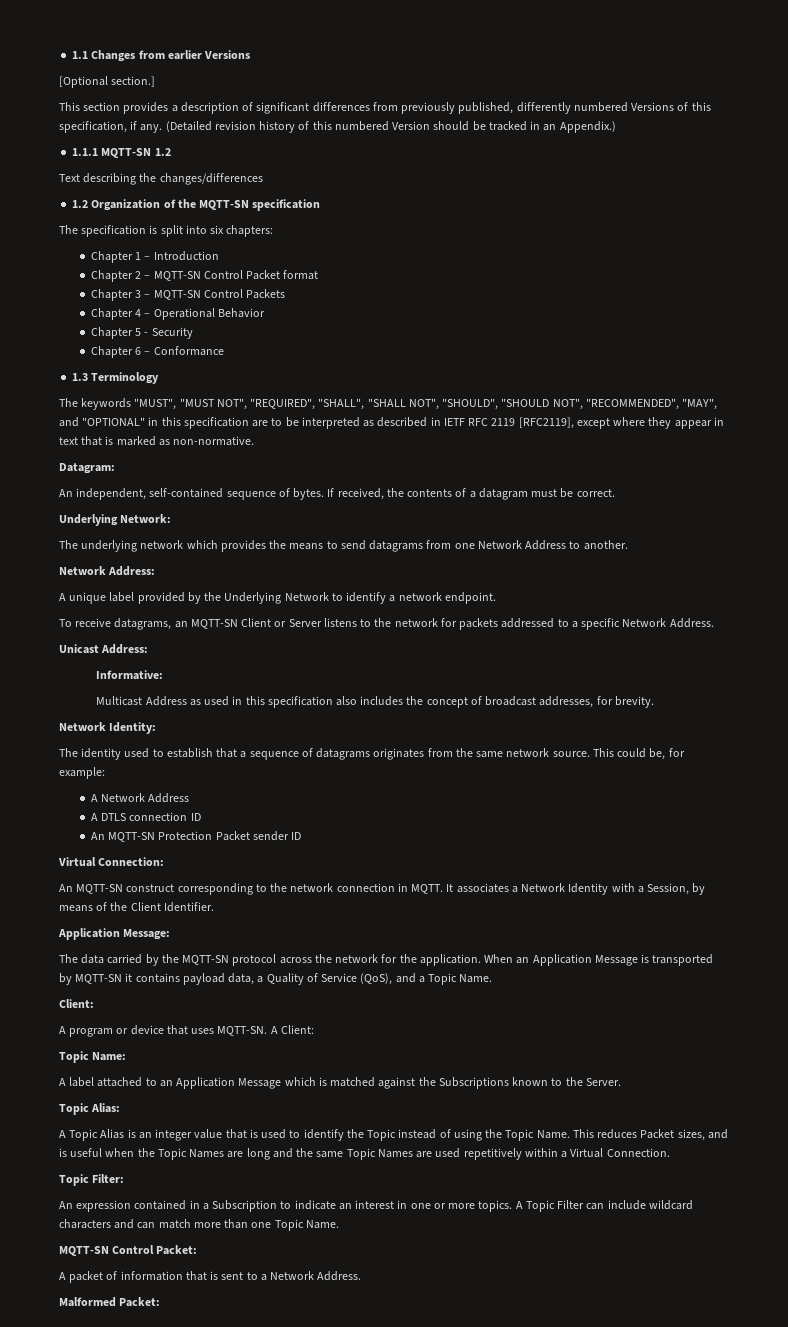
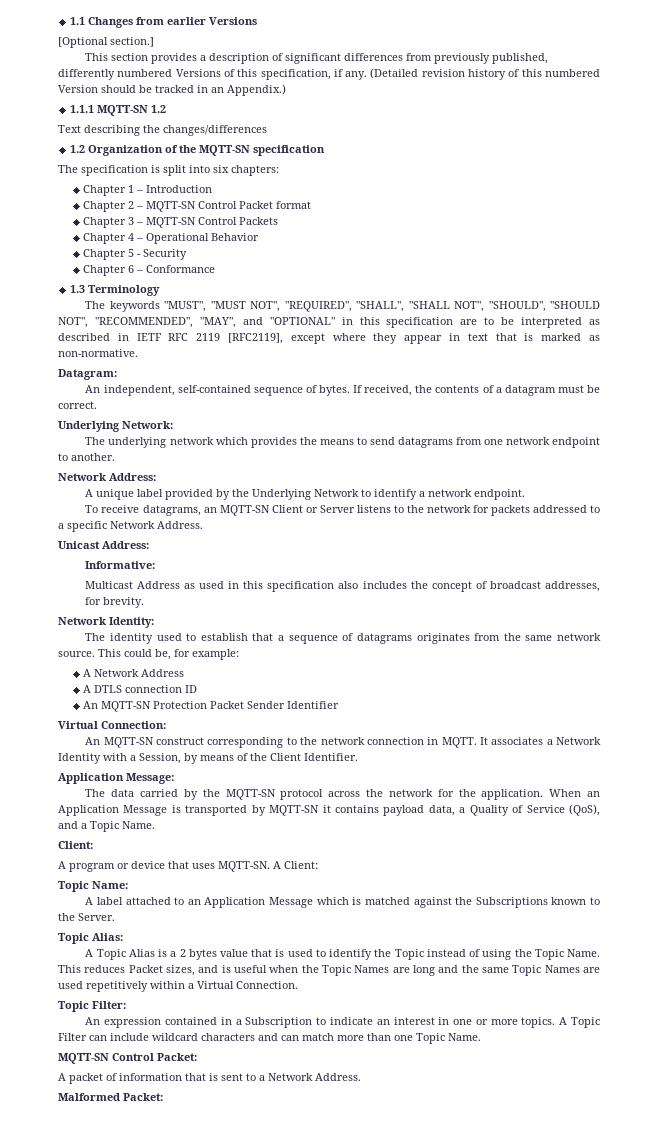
[477,540,567,550] Network Address -> [505,437,600,448] network endpoint
[252,831,302,841] sender ID -> [247,701,340,709] Sender Identifier
[138,1129,193,1141] an integer -> [170,949,217,960] a 2 bytes

